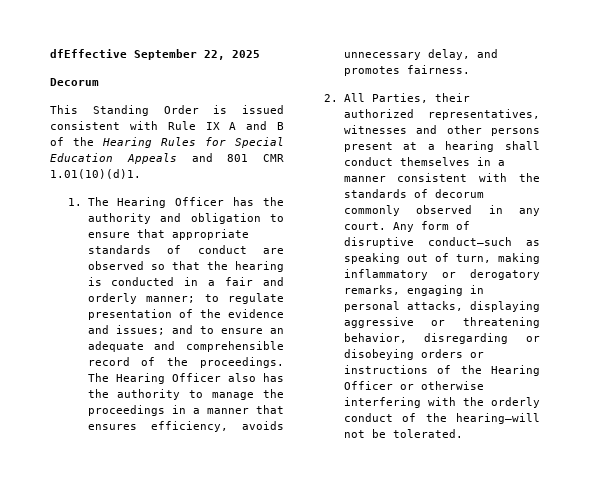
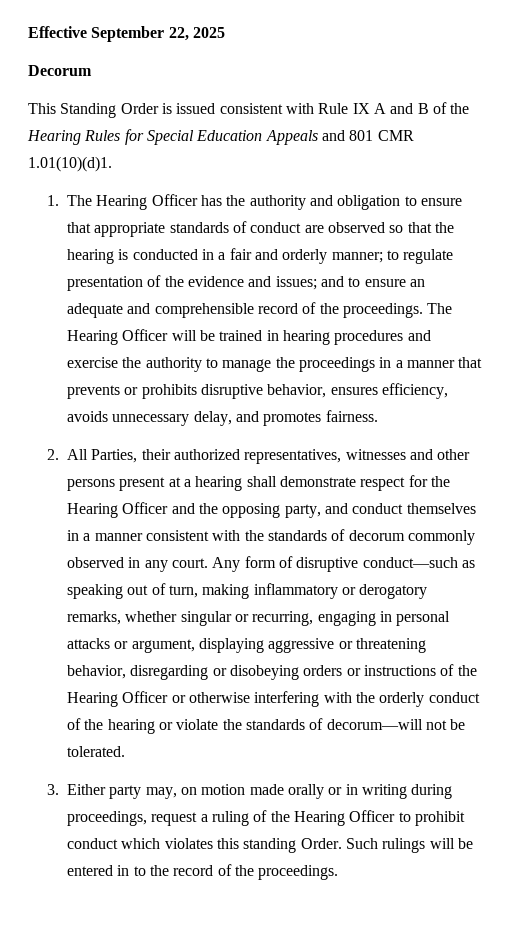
[50,49,127,58] dfEffective -> [28,26,87,38] Effective
[227,373,284,382] also has -> [171,330,431,345] [67,357,119,368] will be trained in hearing procedures and exercise
(284, 409) none -> [67,384,327,399] prevents or prohibits disruptive behavior,
(540, 145) none -> [280,475,451,491] [67,502,349,518] demonstrate respect for the Hearing Officer and the opposing party, and
[406,285,484,296] [343,301,463,312] engaging in personal attacks, -> [125,611,451,626] [67,638,195,653] whether singular or recurring, engaging in personal attacks or argument,
[456,413,540,424] [343,429,463,438] hearing—will not be tolerated. -> [107,718,466,734] [67,746,126,757] [47,784,453,799] [67,810,466,826] [67,838,474,853] [67,864,339,880] hearing or violate the standards of decorum—will not be tolerated. // 3. Either party may, on motion made orally or in writing during proceedings, request a ruling of the Hearing Officer to prohibit conduct which violates this standing Order. Such rulings will be entered in to the record of the proceedings.

